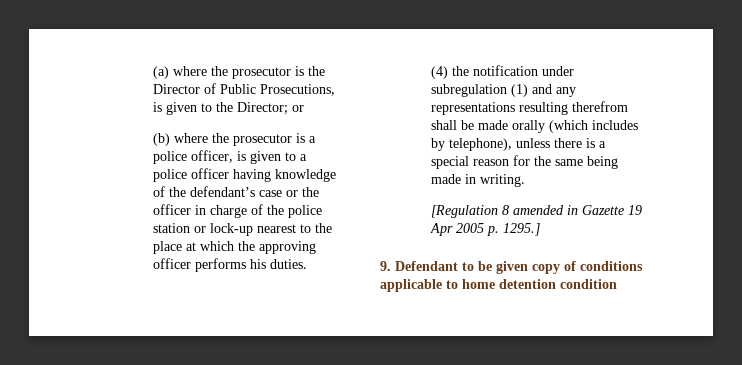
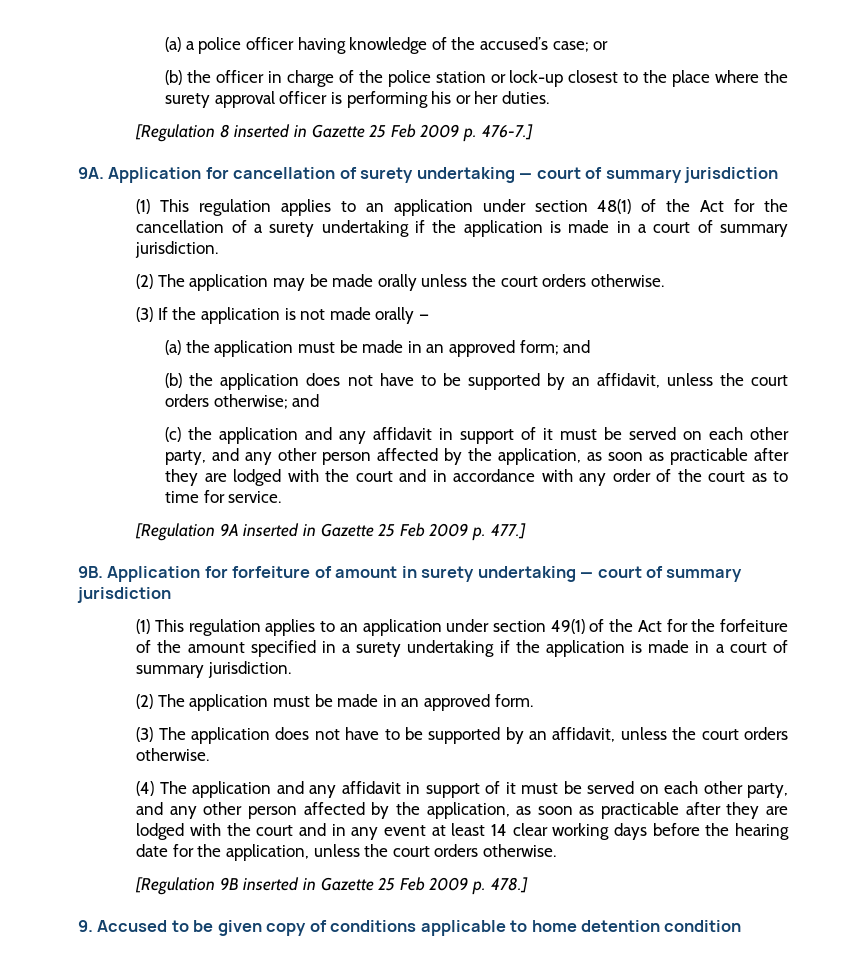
[152,66,325,79] [152,83,335,96] [152,102,304,115] [152,133,316,146] [152,150,296,164] (a) where the prosecutor is the Director of Public Prosecutions, is given to the Director; or // (b) where the prosecutor is a police officer, is given to -> [165,37,182,52] (a)
[189,186,298,197] defendant’s case or -> [480,37,609,52] [165,70,183,85] accused’s case; or // (b)
[256,224,296,233] nearest -> [568,70,619,83] closest
[185,241,316,254] [152,258,307,272] [431,65,575,79] [431,84,577,97] [431,101,629,115] [431,120,639,133] [431,138,607,151] [431,155,619,169] [431,174,526,187] [431,205,643,218] [430,223,541,236] at which the approving officer performs his duties. // (4) the notification under subregulation (1) and any representations resulting therefrom shall be made orally (which includes by telephone), unless there is a special reason for the same being made in writing. // [Regulation 8 amended in Gazette 19 Apr 2005 p. 1295.] -> [715,70,788,83] [165,91,550,108] [135,124,533,142] [78,167,779,183] [136,199,789,216] [136,220,789,237] [135,241,219,258] [136,274,664,291] [136,307,429,324] [165,340,591,357] [165,373,788,390] [165,394,320,409] [165,427,789,444] [165,448,789,465] [165,469,789,486] [165,490,282,503] [135,523,526,541] [78,566,743,582] [77,587,171,603] [136,619,789,636] [136,640,788,657] [136,661,291,678] [136,694,533,711] [136,727,789,744] [136,748,210,761] [136,781,788,798] [136,802,788,819] [136,823,789,840] [136,844,556,861] [135,877,528,895] where the surety approval officer is performing his or her duties. // [Regulation 8 inserted in Gazette 25 Feb 2009 p. 476-7.] // 9A. Application for cancellation of surety undertaking — court of summary jurisdiction // (1) This regulation applies to an application under section 48(1) of the Act for the cancellation of a surety undertaking if the application is made in a court of summary jurisdiction. // (2) The application may be made orally unless the court orders otherwise. // (3) If the application is not made orally — // (a) the application must be made in an approved form; and // (b) the application does not have to be supported by an affidavit, unless the court orders otherwise; and // (c) the application and any affidavit in support of it must be served on each other party, and any other person affected by the application, as soon as practicable after they are lodged with the court and in accordance with any order of the court as to time for service. // [Regulation 9A inserted in Gazette 25 Feb 2009 p. 477.] // 9B. Application for forfeiture of amount in surety undertaking — court of summary jurisdiction // (1) This regulation applies to an application under section 49(1) of the Act for the forfeiture of the amount specified in a surety undertaking if the application is made in a court of summary jurisdiction. // (2) The application must be made in an approved form. // (3) The application does not have to be supported by an affidavit, unless the court orders otherwise. // (4) The application and any affidavit in support of it must be served on each other party, and any other person affected by the application, as soon as practicable after they are lodged with the court and in any event at least 14 clear working days before the hearing date for the application, unless the court orders otherwise. // [Regulation 9B inserted in Gazette 25 Feb 2009 p. 478.]
[395,261,458,271] Defendant -> [97,920,168,932] Accused

